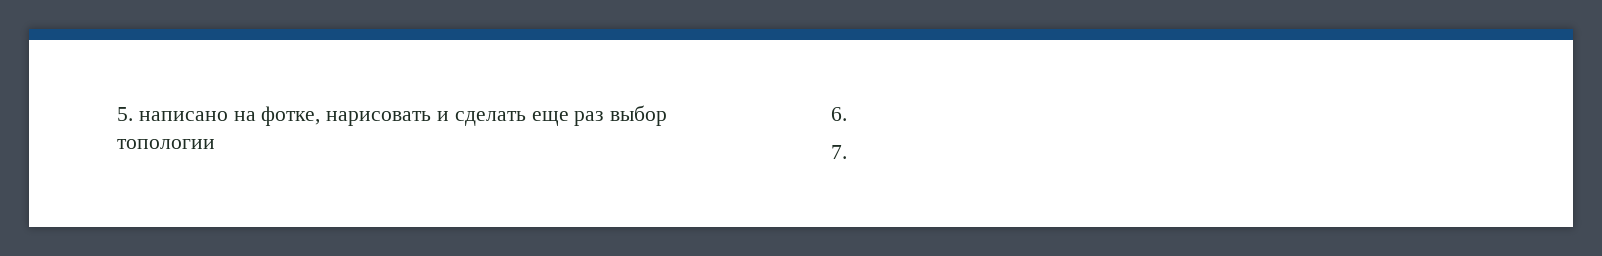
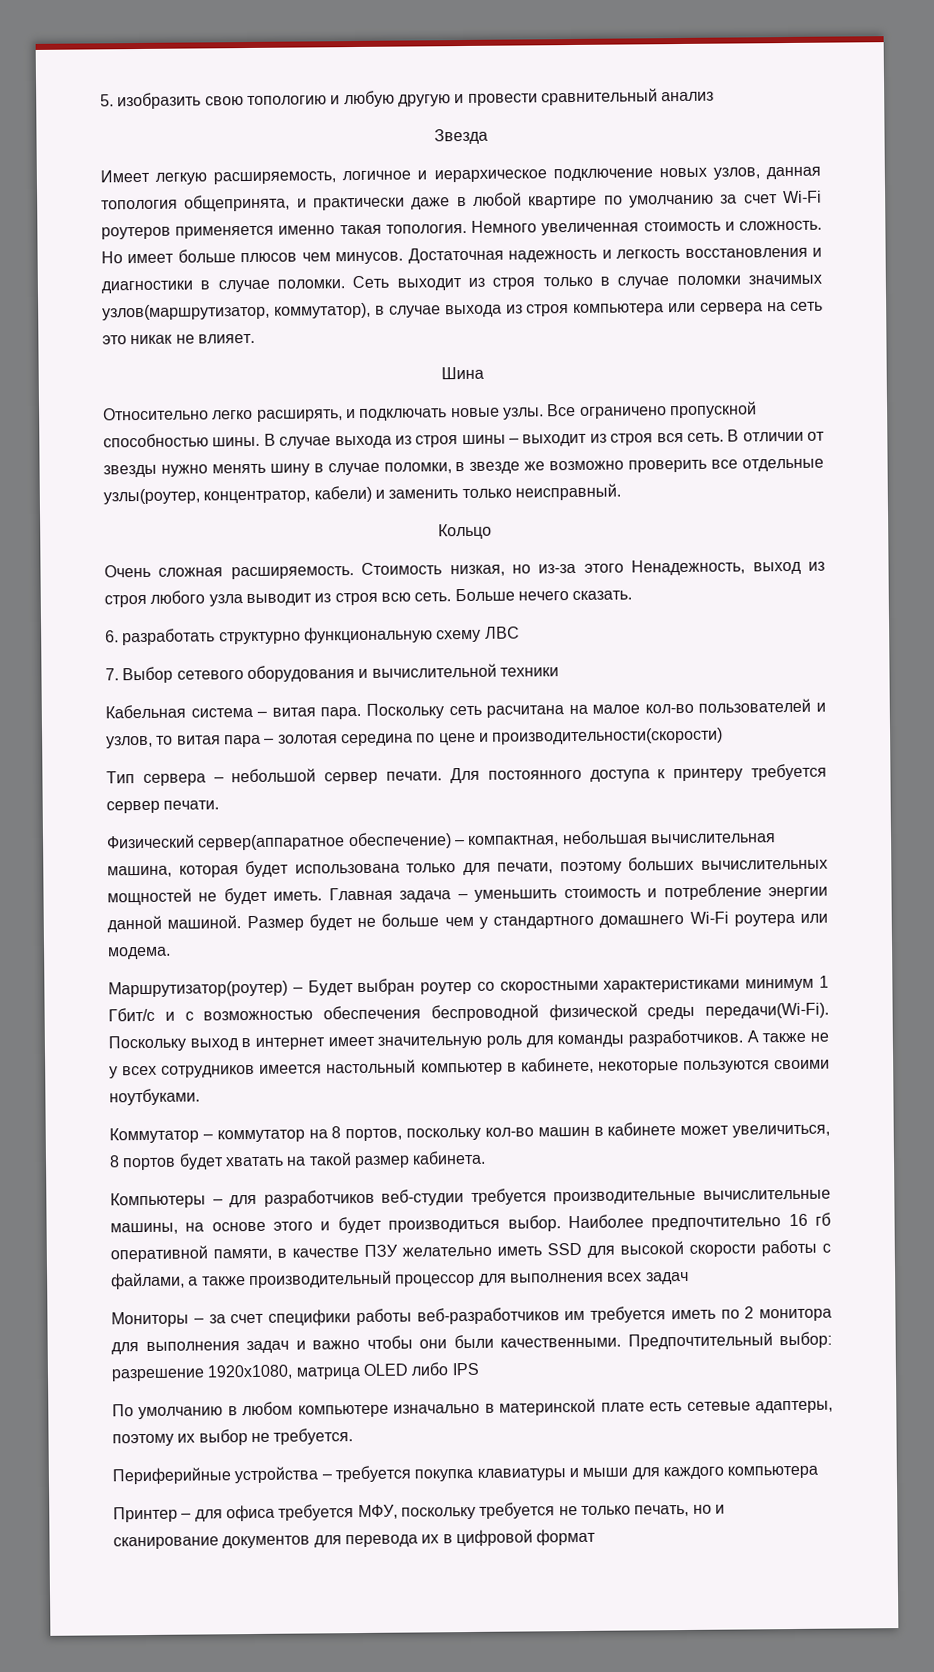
[138,105,668,126] [117,139,215,149] [831,107,847,121] [831,145,847,159] написано на фотке, нарисовать и сделать еще раз выбор топологии // 6. // 7. -> [117,88,715,110] [433,128,488,145] [100,166,821,185] [101,190,822,212] [101,220,822,240] [101,247,823,265] [101,274,822,294] [102,301,823,321] [102,333,255,345] [441,366,484,380] [103,401,757,422] [103,429,825,449] [103,458,824,478] [103,483,621,505] [437,523,492,540] [104,559,826,580] [104,588,633,608] [105,626,520,646] [105,663,559,684] [105,698,827,720] [106,727,724,749] [106,763,828,786] [106,800,220,814] [106,830,776,851] [107,856,828,878] [107,883,829,906] [107,911,828,933] [108,946,171,960] [108,975,829,998] [108,1002,829,1022] [108,1029,829,1052] [109,1057,831,1079] [109,1088,200,1106] [109,1122,830,1144] [109,1150,487,1171] [110,1188,831,1209] [110,1212,832,1235] [110,1239,831,1263] [111,1270,689,1290] [111,1306,832,1328] [111,1331,832,1355] [111,1362,479,1382] [112,1398,834,1420] [112,1428,354,1447] [112,1465,819,1485] [113,1502,725,1523] [113,1528,597,1550] изобразить свою топологию и любую другую и провести сравнительный анализ // Звезда // Имеет легкую расширяемость, логичное и иерархическое подключение новых узлов, данная топология общепринята, и практически даже в любой квартире по умолчанию за счет Wi-Fi роутеров применяется именно такая топология. Немного увеличенная стоимость и сложность. Но имеет больше плюсов чем минусов. Достаточная надежность и легкость восстановления и диагностики в случае поломки. Сеть выходит из строя только в случае поломки значимых узлов(маршрутизатор, коммутатор), в случае выхода из строя компьютера или сервера на сеть это никак не влияет. // Шина // Относительно легко расширять, и подключать новые узлы. Все ограничено пропускной способностью шины. В случае выхода из строя шины – выходит из строя вся сеть. В отличии от звезды нужно менять шину в случае поломки, в звезде же возможно проверить все отдельные узлы(роутер, концентратор, кабели) и заменить только неисправный. // Кольцо // Очень сложная расширяемость. Стоимость низкая, но из-за этого Ненадежность, выход из строя любого узла выводит из строя всю сеть. Больше нечего сказать. // 6. разработать структурно функциональную схему ЛВС // 7. Выбор сетевого оборудования и вычислительной техники // Кабельная система – витая пара. Поскольку сеть расчитана на малое кол-во пользователей и узлов, то витая пара – золотая середина по цене и производительности(скорости) // Тип сервера – небольшой сервер печати. Для постоянного доступа к принтеру требуется сервер печати. // Физический сервер(аппаратное обеспечение) – компактная, небольшая вычислительная машина, которая будет использована только для печати, поэтому больших вычислительных мощностей не будет иметь. Главная задача – уменьшить стоимость и потребление энергии данной машиной. Размер будет не больше чем у стандартного домашнего Wi-Fi роутера или модема. // Маршрутизатор(роутер) – Будет выбран роутер со скоростными характеристиками минимум 1 Гбит/c и с возможностью обеспечения беспроводной физической среды передачи(Wi-Fi). Поскольку выход в интернет имеет значительную роль для команды разработчиков. А также не у всех сотрудников имеется настольный компьютер в кабинете, некоторые пользуются своими ноутбуками. // Коммутатор – коммутатор на 8 портов, поскольку кол-во машин в кабинете может увеличиться, 8 портов будет хватать на такой размер кабинета. // Компьютеры – для разработчиков веб-студии требуется производительные вычислительные машины, на основе этого и будет производиться выбор. Наиболее предпочтительно 16 гб оперативной памяти, в качестве ПЗУ желательно иметь SSD для высокой скорости работы с файлами, а также производительный процессор для выполнения всех задач // Мониторы – за счет специфики работы веб-разработчиков им требуется иметь по 2 монитора для выполнения задач и важно чтобы они были качественными. Предпочтительный выбор: разрешение 1920x1080, матрица OLED либо IPS // По умолчанию в любом компьютере изначально в материнской плате есть сетевые адаптеры, поэтому их выбор не требуется. // Периферийные устройства – требуется покупка клавиатуры и мыши для каждого компьютера // Принтер – для офиса требуется МФУ, поскольку требуется не только печать, но и сканирование документов для перевода их в цифровой формат

